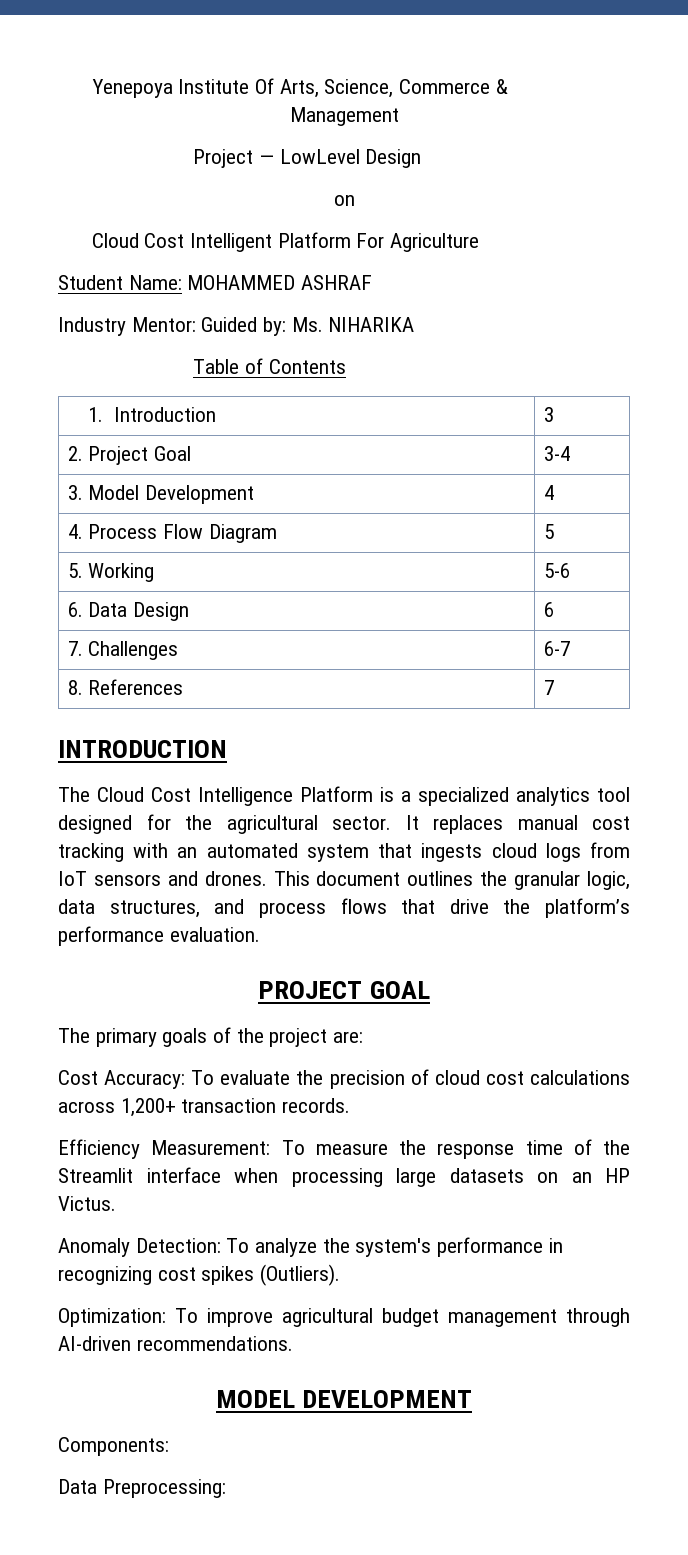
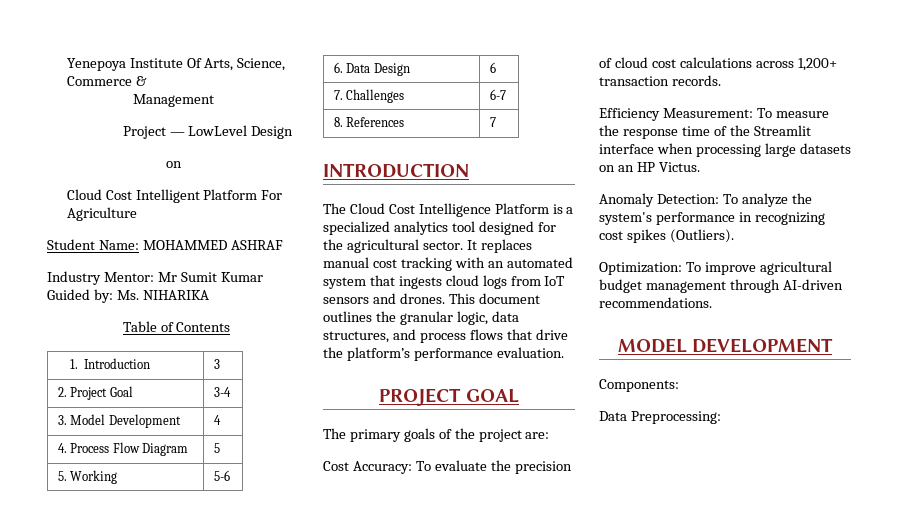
(196, 324) none -> [157,272,263,282] Mr Sumit Kumar

